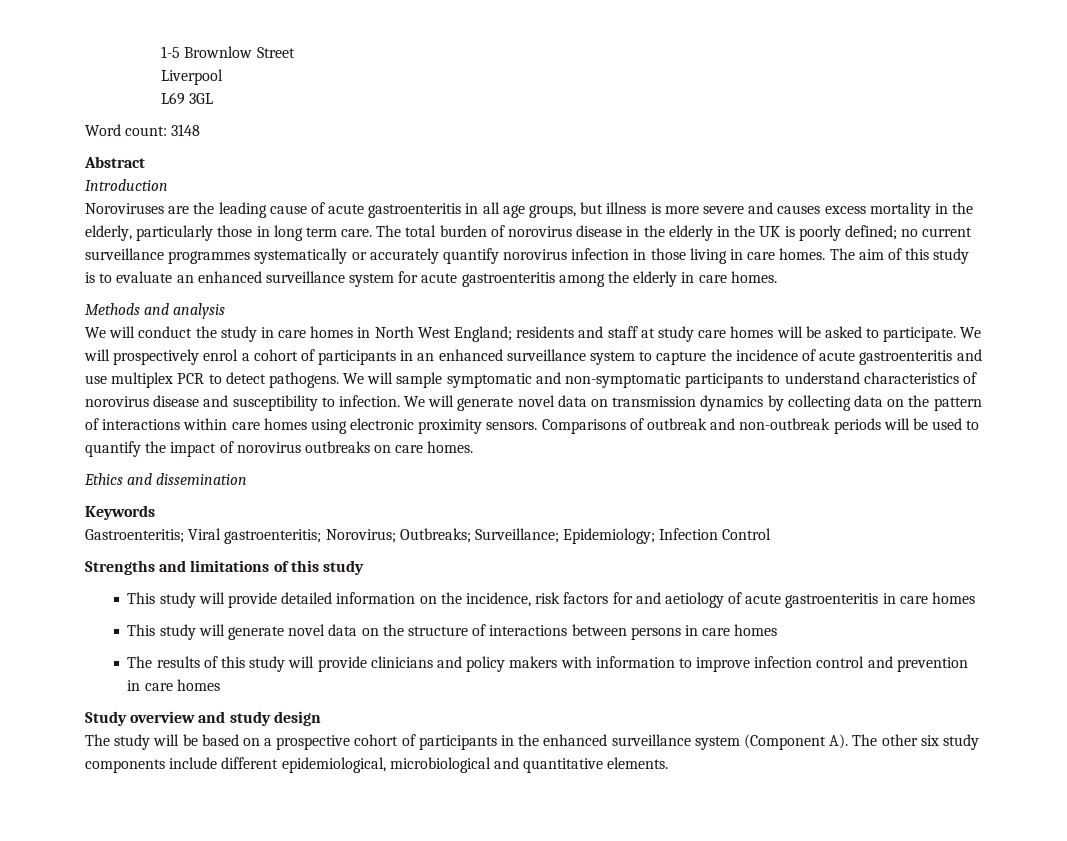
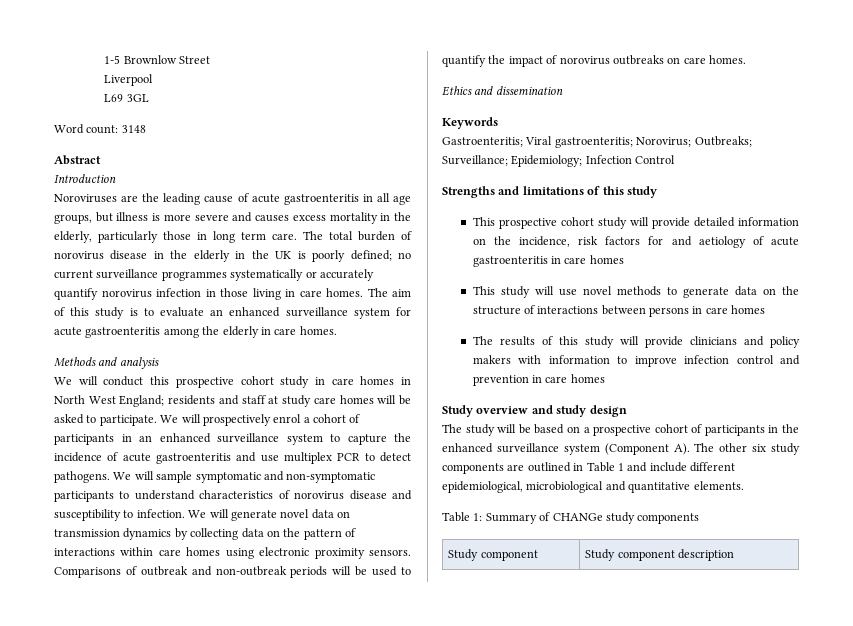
[195,326,217,338] the -> [150,376,274,388] this prospective cohort
(156, 598) none -> [498,217,594,229] prospective cohort
[228,624,326,640] generate novel -> [558,286,729,298] use novel methods to generate
(165, 766) none -> [507,462,648,472] are outlined in Table 1 and
(669, 763) none -> [442,512,700,524] [448,549,538,561] [585,549,735,561] // Table 1: Summary of CHANGe study components // Study component | Study component description

